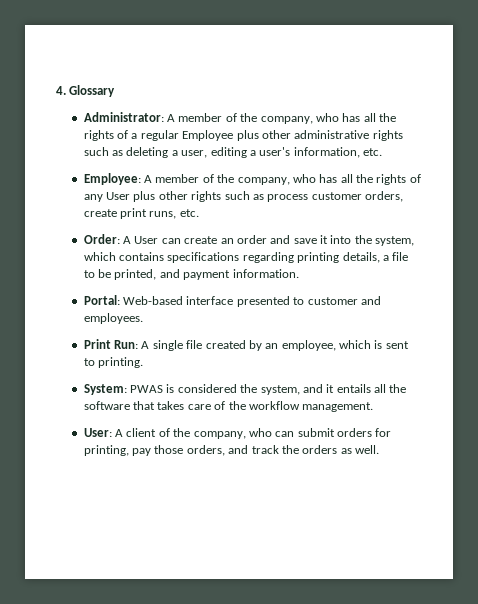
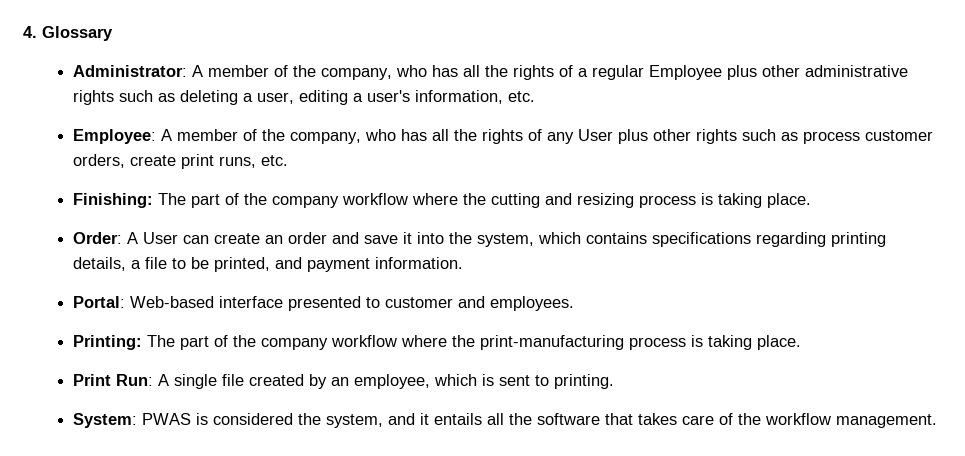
(199, 213) none -> [72,193,811,208] // Finishing: The part of the company workflow where the cutting and resizing process is taking place.
(143, 318) none -> [72,335,801,350] // Printing: The part of the company workflow where the print-manufacturing process is taking place.
[83,428,392,439] [83,445,380,456] // User: A client of the company, who can submit orders for printing, pay those orders, and track the orders as well. -> (937, 421) none

